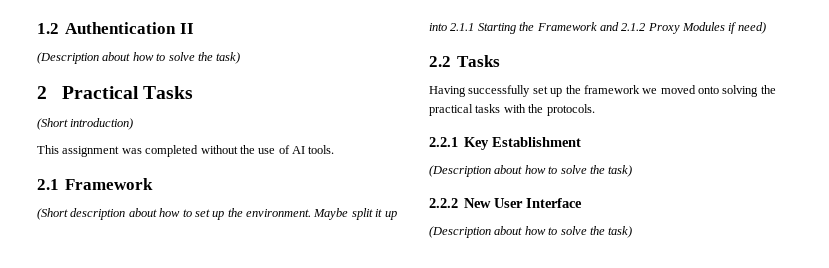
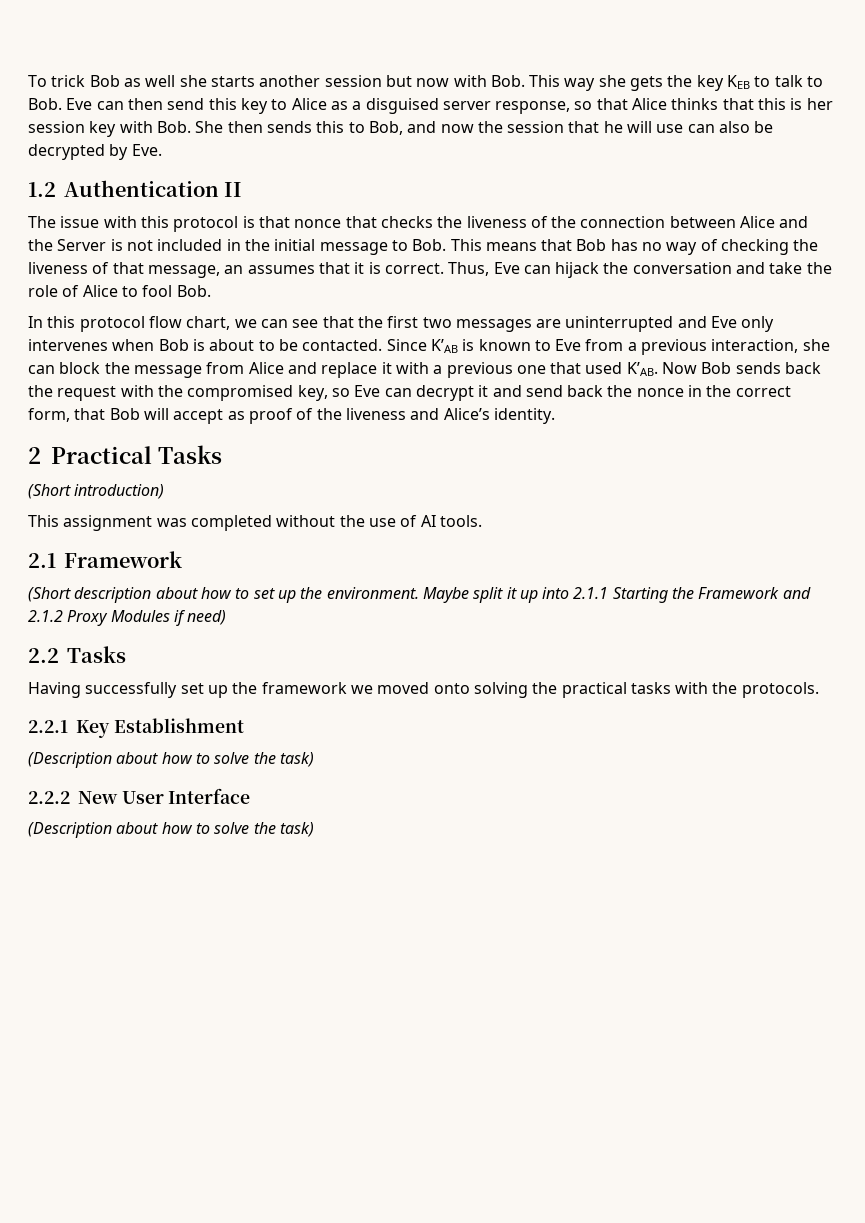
[37,22,194,34] [37,52,241,64] 1.2 Authentication II // (Description about how to solve the task) -> [28,75,824,91] [28,98,833,114] [28,121,774,137] [28,144,162,160] [28,180,243,197] [28,216,809,232] [28,239,819,255] [28,262,832,278] [28,285,211,297] [28,316,775,332] [28,339,830,355] [28,362,822,378] [28,385,791,401] [28,408,555,424] To trick Bob as well she starts another session but now with Bob. This way she gets the key KEB to talk to Bob. Eve can then send this key to Alice as a disguised server response, so that Alice thinks that this is her session key with Bob. She then sends this to Bob, and now the session that he will use can also be decrypted by Eve. // 1.2 Authentication II // The issue with this protocol is that nonce that checks the liveness of the connection between Alice and the Server is not included in the initial message to Bob. This means that Bob has no way of checking the liveness of that message, an assumes that it is correct. Thus, Eve can hijack the conversation and take the role of Alice to fool Bob. // In this protocol flow chart, we can see that the first two messages are uninterrupted and Eve only intervenes when Bob is about to be contacted. Since K’AB is known to Eve from a previous interaction, she can block the message from Alice and replace it with a previous one that used K’AB. Now Bob sends back the request with the compromised key, so Eve can decrypt it and send back the nonce in the correct form, that Bob will accept as proof of the liveness and Alice’s identity.

